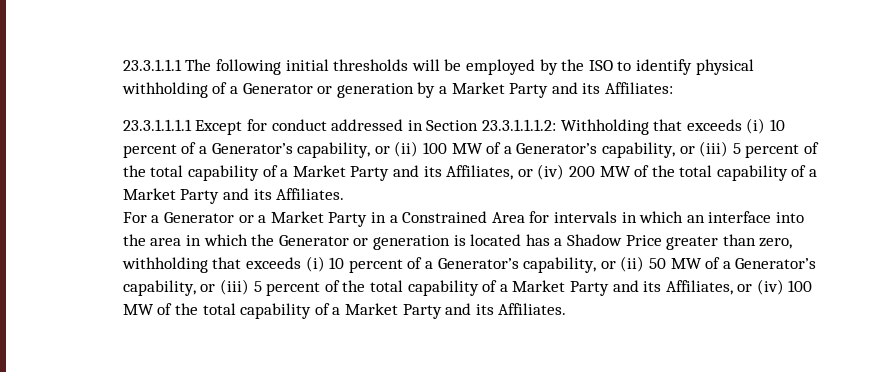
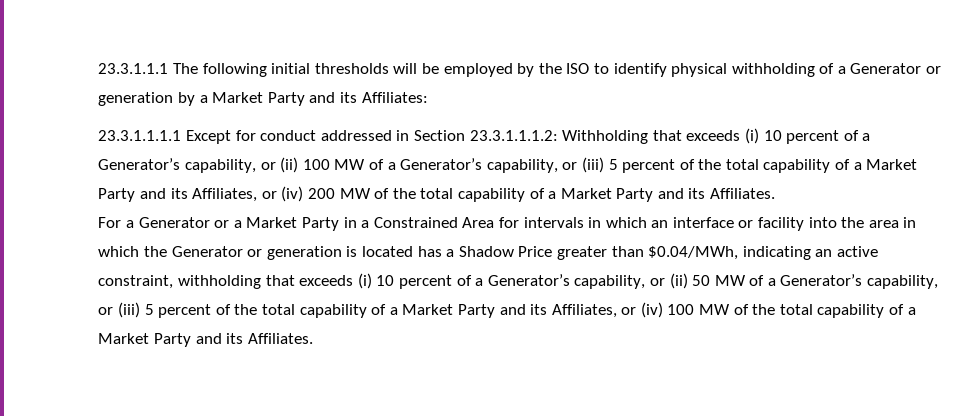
(772, 217) none -> [738,217,805,231] or facility
[759,238,793,249] zero, -> [648,246,878,260] [98,275,174,289] $0.04/MWh, indicating an active constraint,

